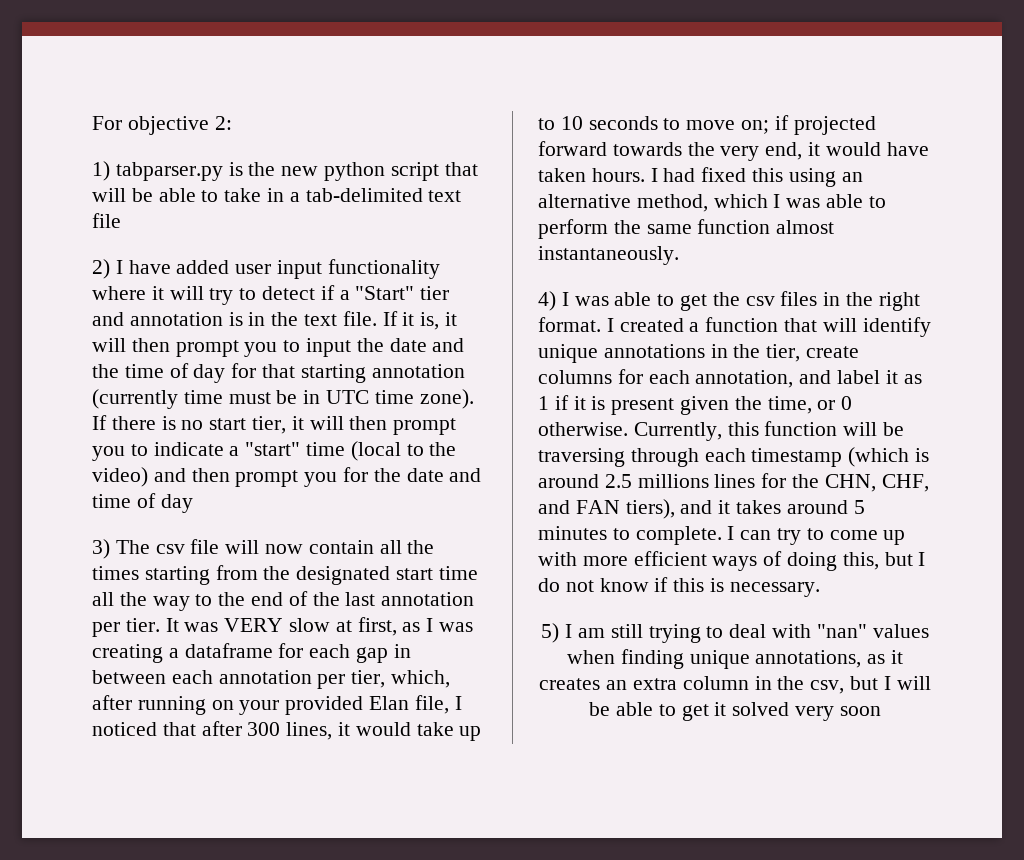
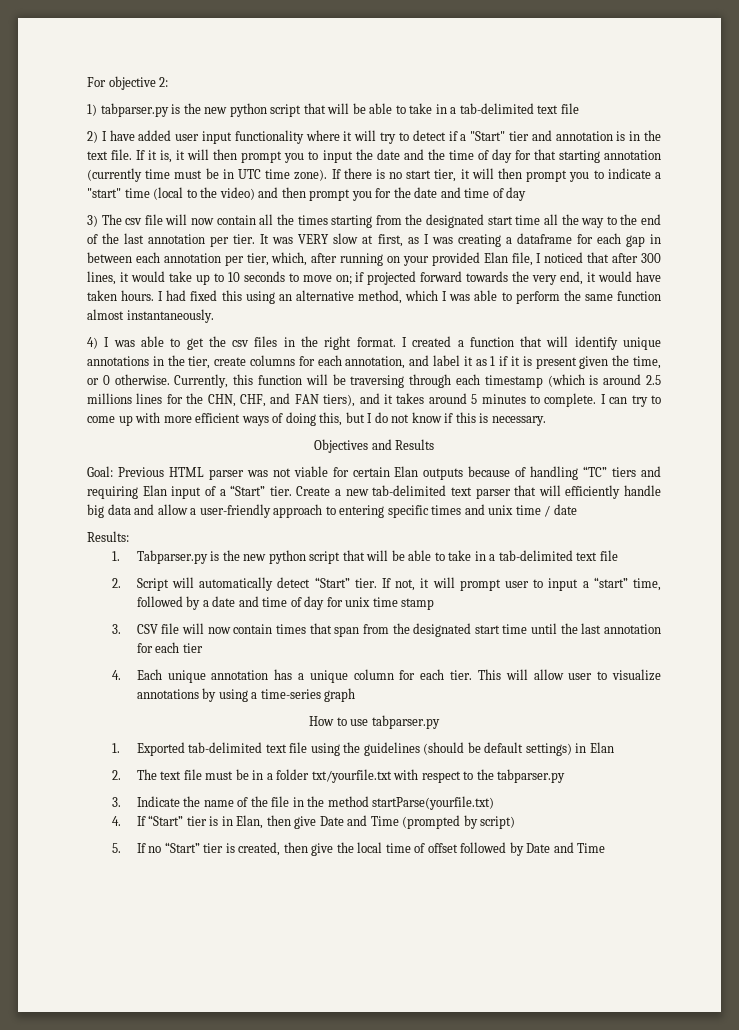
[541,623,929,643] [566,649,904,669] [539,676,931,694] [589,702,881,721] 5) I am still trying to deal with "nan" values when finding unique annotations, as it creates an extra column in the csv, but I will be able to get it solved very soon -> [313,439,435,453] [87,466,661,480] [87,485,661,499] [87,504,577,518] [87,531,129,542] [111,550,618,564] [111,577,661,591] [136,596,435,610] [111,623,661,637] [136,642,203,653] [111,669,661,683] [136,688,356,702] [309,715,440,729] [111,742,614,756] [111,769,566,783] [111,796,495,810] [111,815,516,829] [111,842,606,856] Objectives and Results // Goal: Previous HTML parser was not viable for certain Elan outputs because of handling “TC” tiers and requiring Elan input of a “Start” tier. Create a new tab-delimited text parser that will efficiently handle big data and allow a user-friendly approach to entering specific times and unix time / date // Results: // 1. Tabparser.py is the new python script that will be able to take in a tab-delimited text file // 2. Script will automatically detect “Start” tier. If not, it will prompt user to input a “start” time, followed by a date and time of day for unix time stamp // 3. CSV file will now contain times that span from the designated start time until the last annotation for each tier // 4. Each unique annotation has a unique column for each tier. This will allow user to visualize annotations by using a time-series graph // How to use tabparser.py // 1. Exported tab-delimited text file using the guidelines (should be default settings) in Elan // 2. The text file must be in a folder txt/yourfile.txt with respect to the tabparser.py // 3. Indicate the name of the file in the method startParse(yourfile.txt) // 4. If “Start” tier is in Elan, then give Date and Time (prompted by script) // 5. If no “Start” tier is created, then give the local time of offset followed by Date and Time

